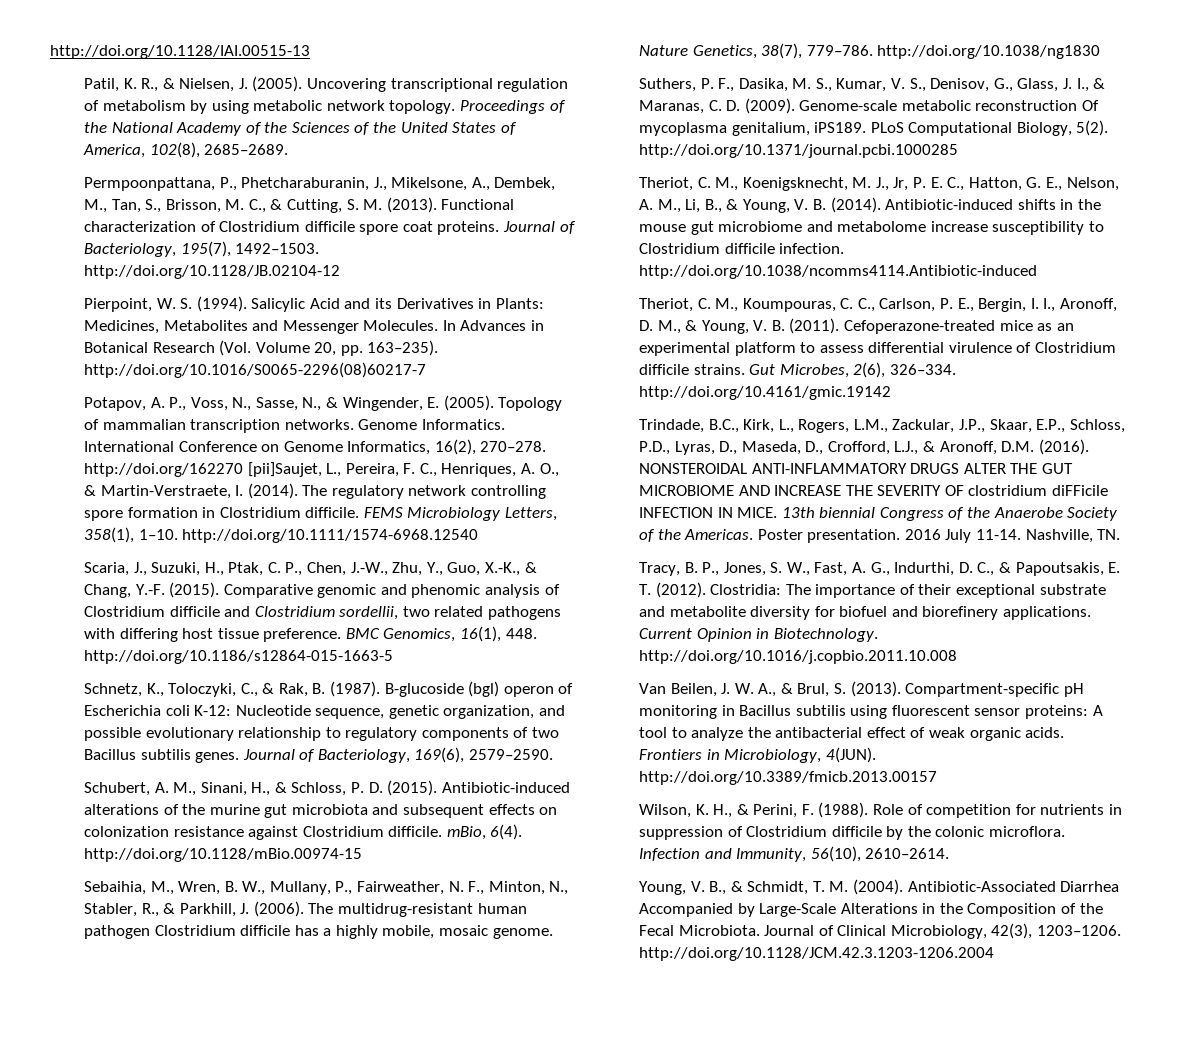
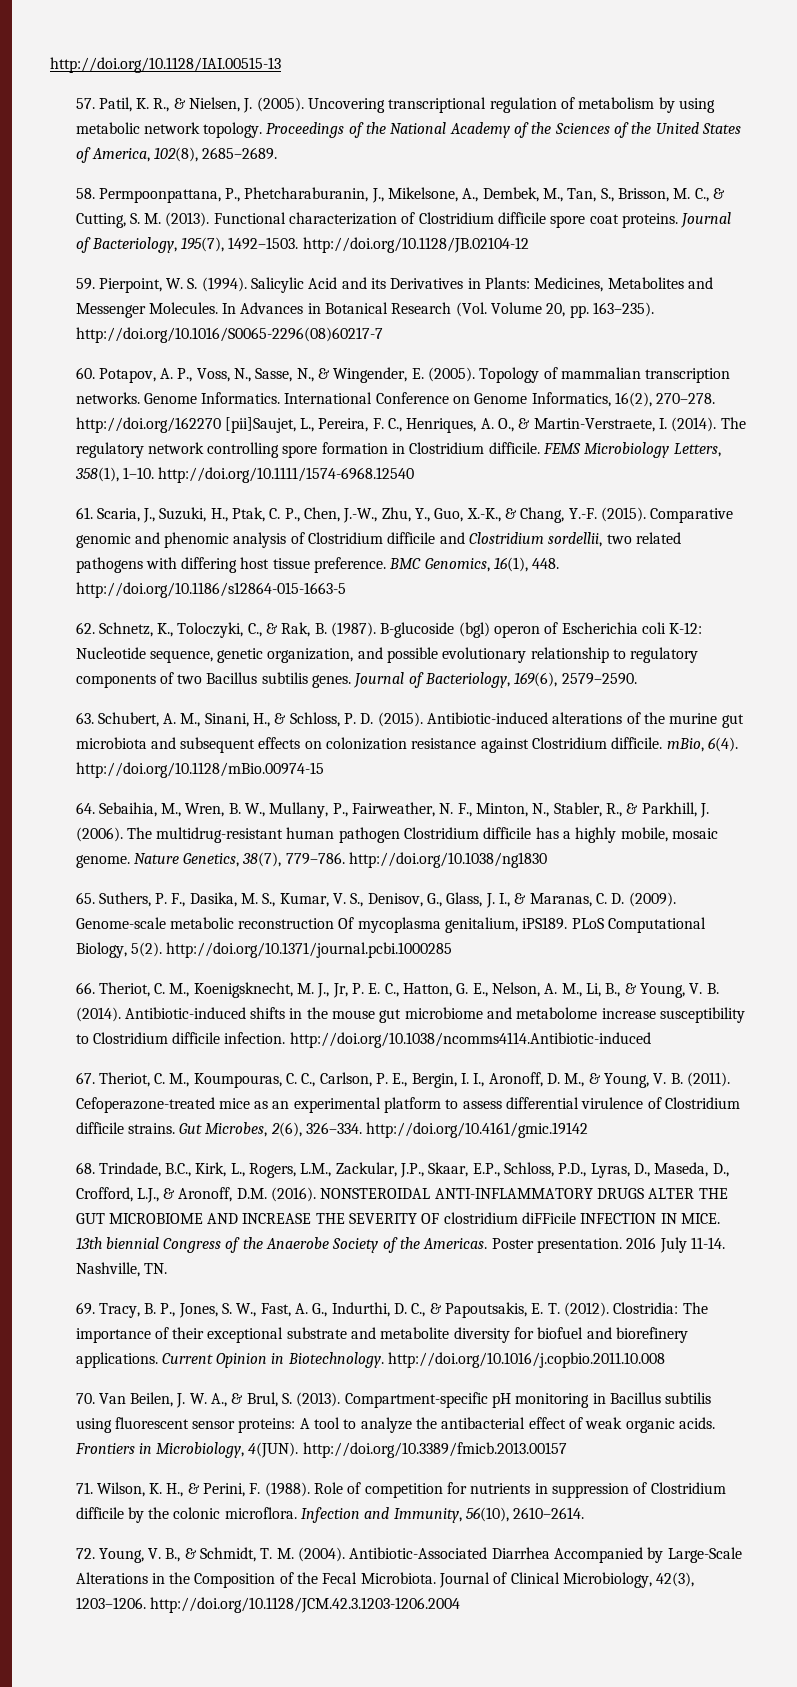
(310, 52) none -> [75,98,95,109] 57.
(289, 149) none -> [75,188,95,199] 58.
(340, 272) none -> [75,278,95,290] 59.
(426, 370) none -> [75,367,95,379] 60.
(479, 536) none -> [75,507,93,519] 61.
(393, 657) none -> [75,622,95,634] 62.
(554, 754) none -> [75,712,94,724] 63.
(362, 855) none -> [75,802,95,814] 64.
(1101, 52) none -> [75,892,95,904] 65.
(958, 151) none -> [75,982,95,994] 66.
(1037, 272) none -> [75,1072,95,1084] 67.
(891, 393) none -> [75,1162,95,1174] 68.
(1121, 534) none -> [75,1302,95,1315] 69.
(957, 657) none -> [75,1393,95,1404] 70.
(937, 778) none -> [75,1482,93,1494] 71.
(950, 853) none -> [75,1548,95,1559] 72.

